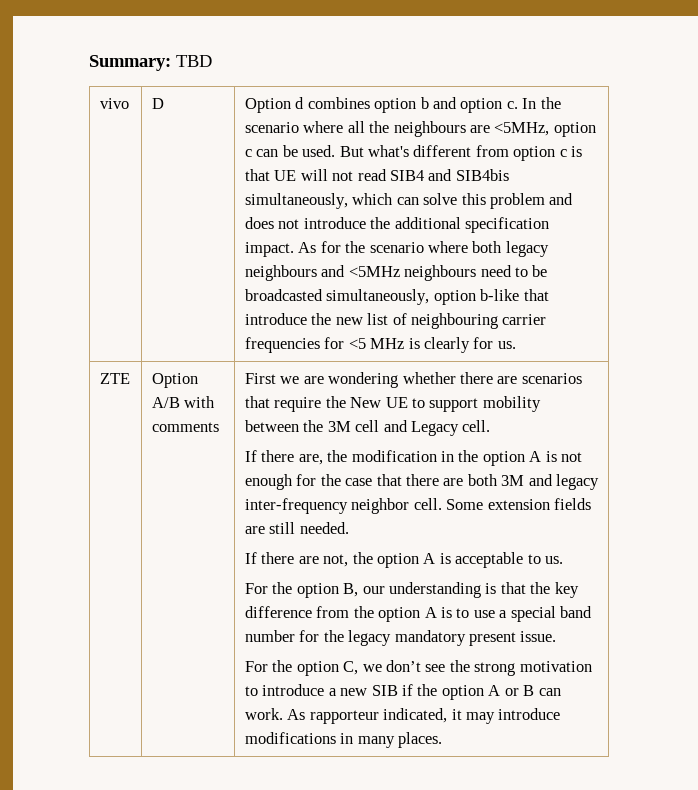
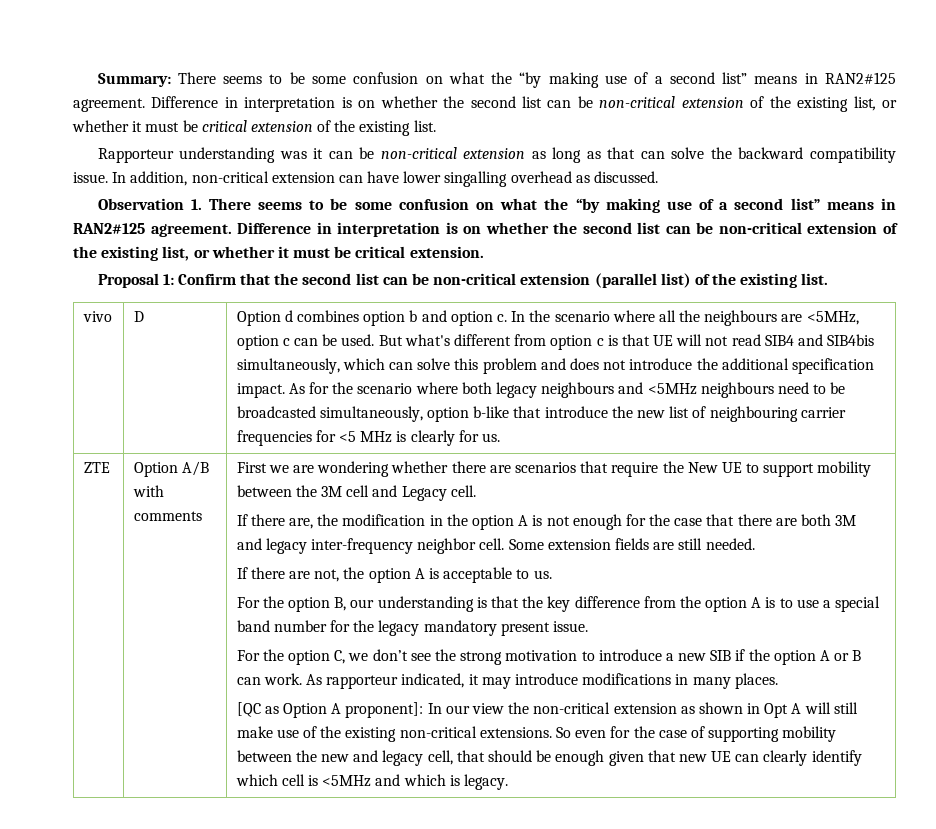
[176,55,212,67] TBD -> [177,72,897,88] [73,96,898,112] [72,120,436,136] [97,147,896,163] [73,171,659,187] [97,198,896,213] [73,222,898,237] [73,246,484,261] [97,273,829,288] There seems to be some confusion on what the “by making use of a second list” means in RAN2#125 agreement. Difference in interpretation is on whether the second list can be non-critical extension of the existing list, or whether it must be critical extension of the existing list. // Rapporteur understanding was it can be non-critical extension as long as that can solve the backward compatibility issue. In addition, non-critical extension can have lower singalling overhead as discussed. // Observation 1. There seems to be some confusion on what the “by making use of a second list” means in RAN2#125 agreement. Difference in interpretation is on whether the second list can be non-critical extension of the existing list, or whether it must be critical extension. // Proposal 1: Confirm that the second list can be non-critical extension (parallel list) of the existing list.
(443, 740) none -> [236,702,858,718] [236,726,837,742] [236,750,862,766] [235,774,509,790] // [QC as Option A proponent]: In our view the non-critical extension as shown in Opt A will still make use of the existing non-critical extensions. So even for the case of supporting mobility between the new and legacy cell, that should be enough given that new UE can clearly identify which cell is <5MHz and which is legacy.

